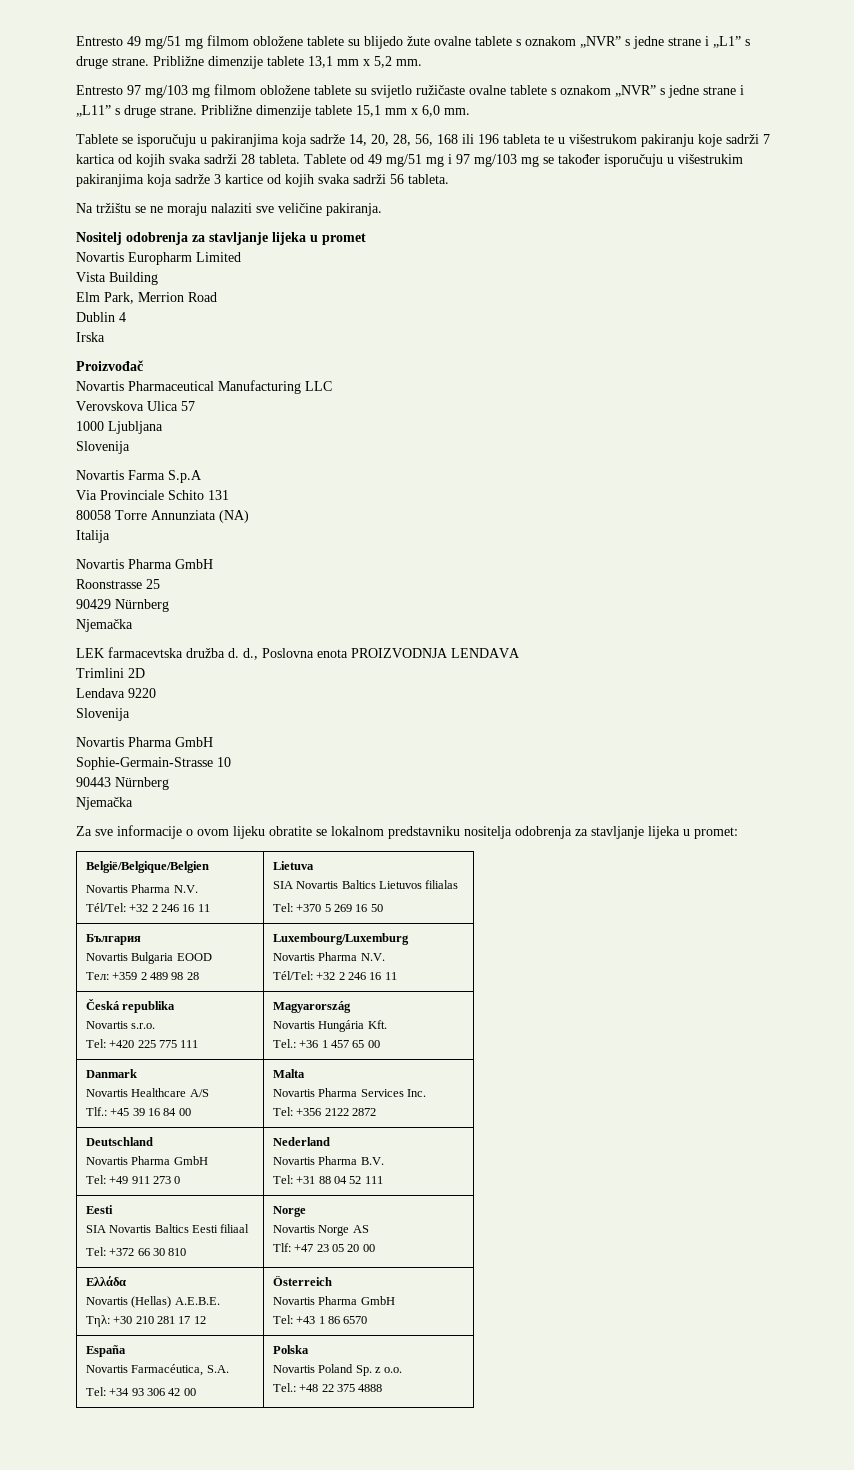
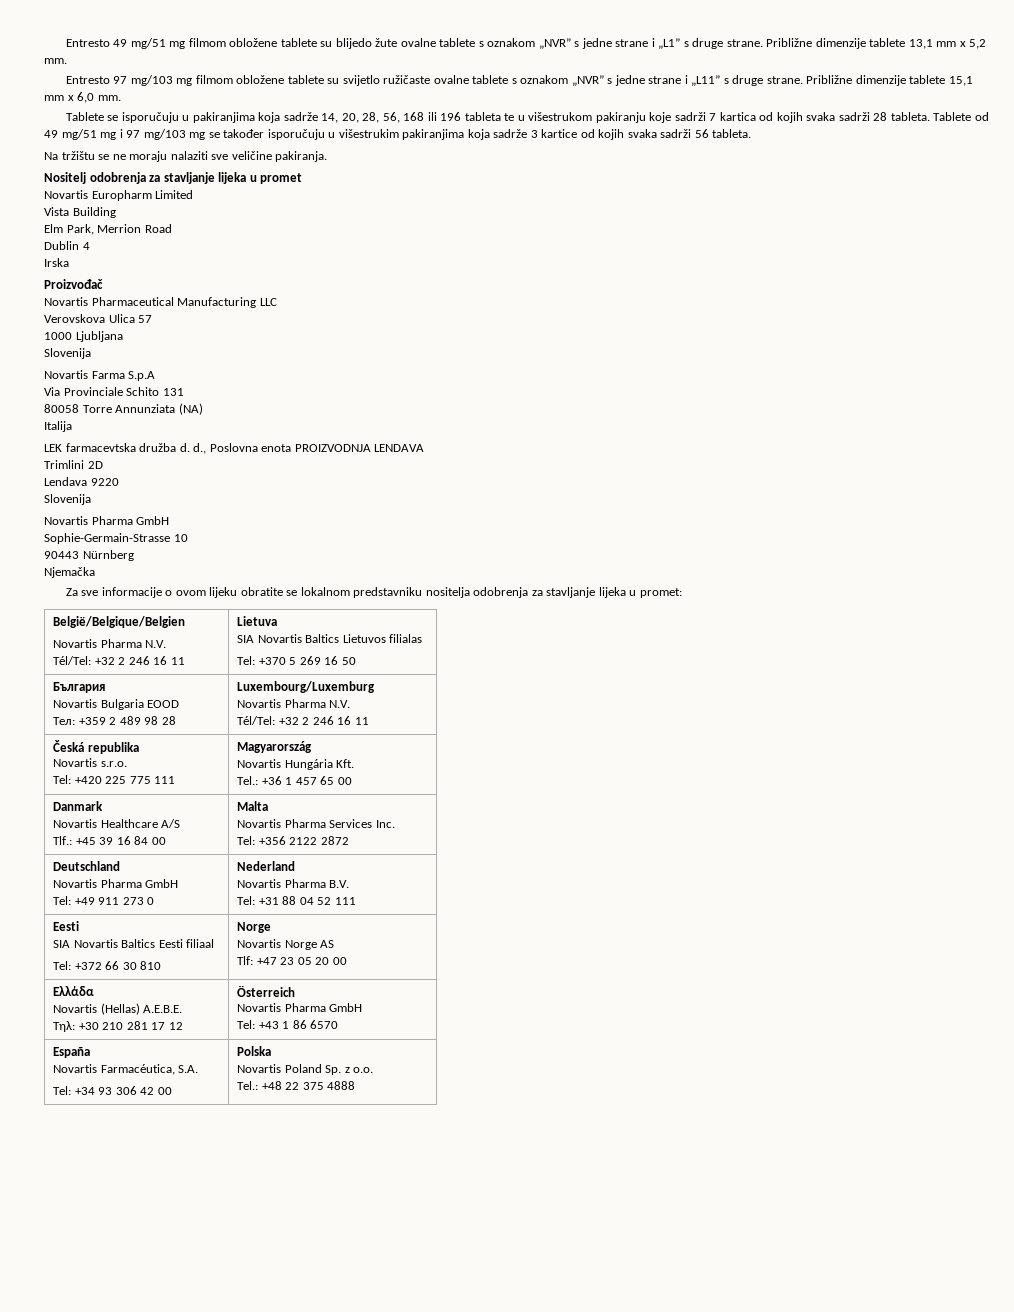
[76,559,213,569] [76,579,160,589] [76,599,169,612] [76,619,133,632] // Novartis Pharma GmbH // Roonstrasse 25 // 90429 Nürnberg // Njemačka -> (72, 426) none

